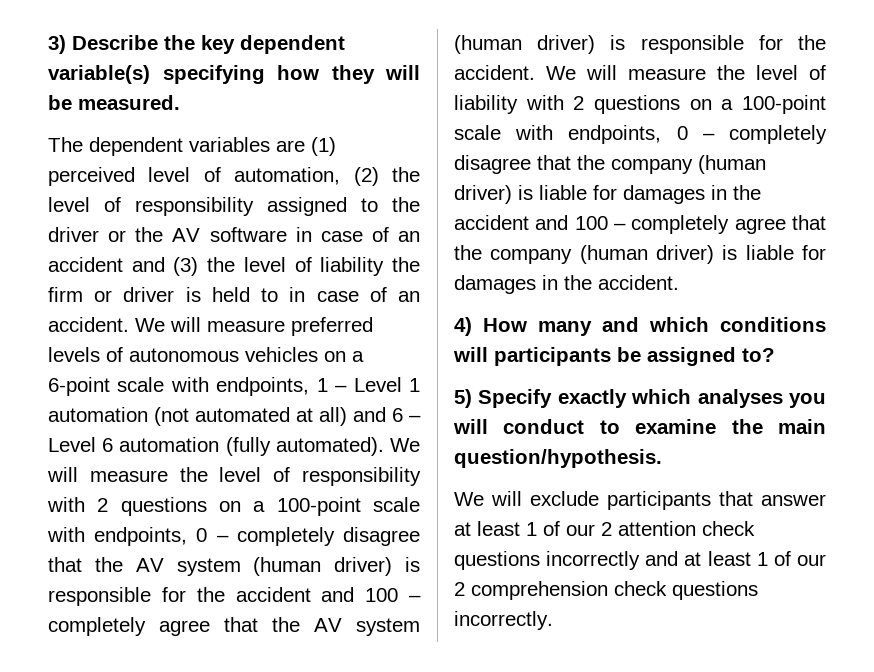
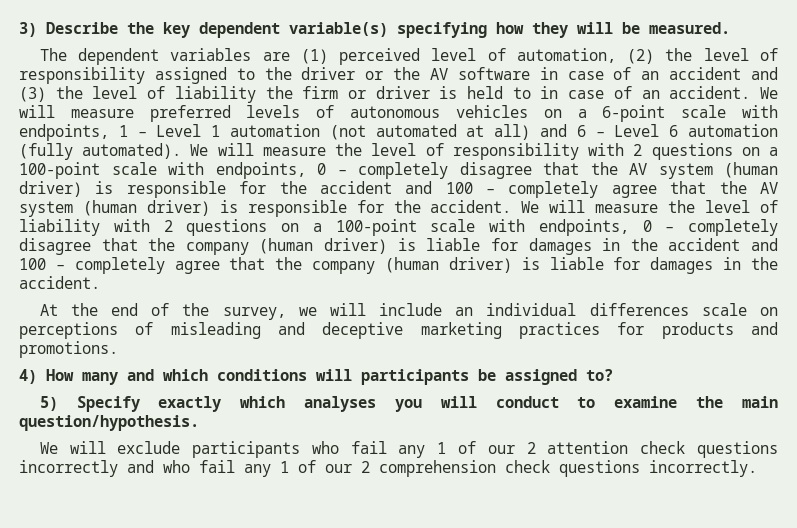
(679, 282) none -> [39,303,778,320] [19,322,779,339] [19,341,118,358] // At the end of the survey, we will include an individual differences scale on perceptions of misleading and deceptive marketing practices for products and promotions.
[719,491,826,506] [454,521,520,536] that answer at least -> [311,441,426,458] who fail any
[684,551,751,566] at least -> [163,460,271,477] who fail any

